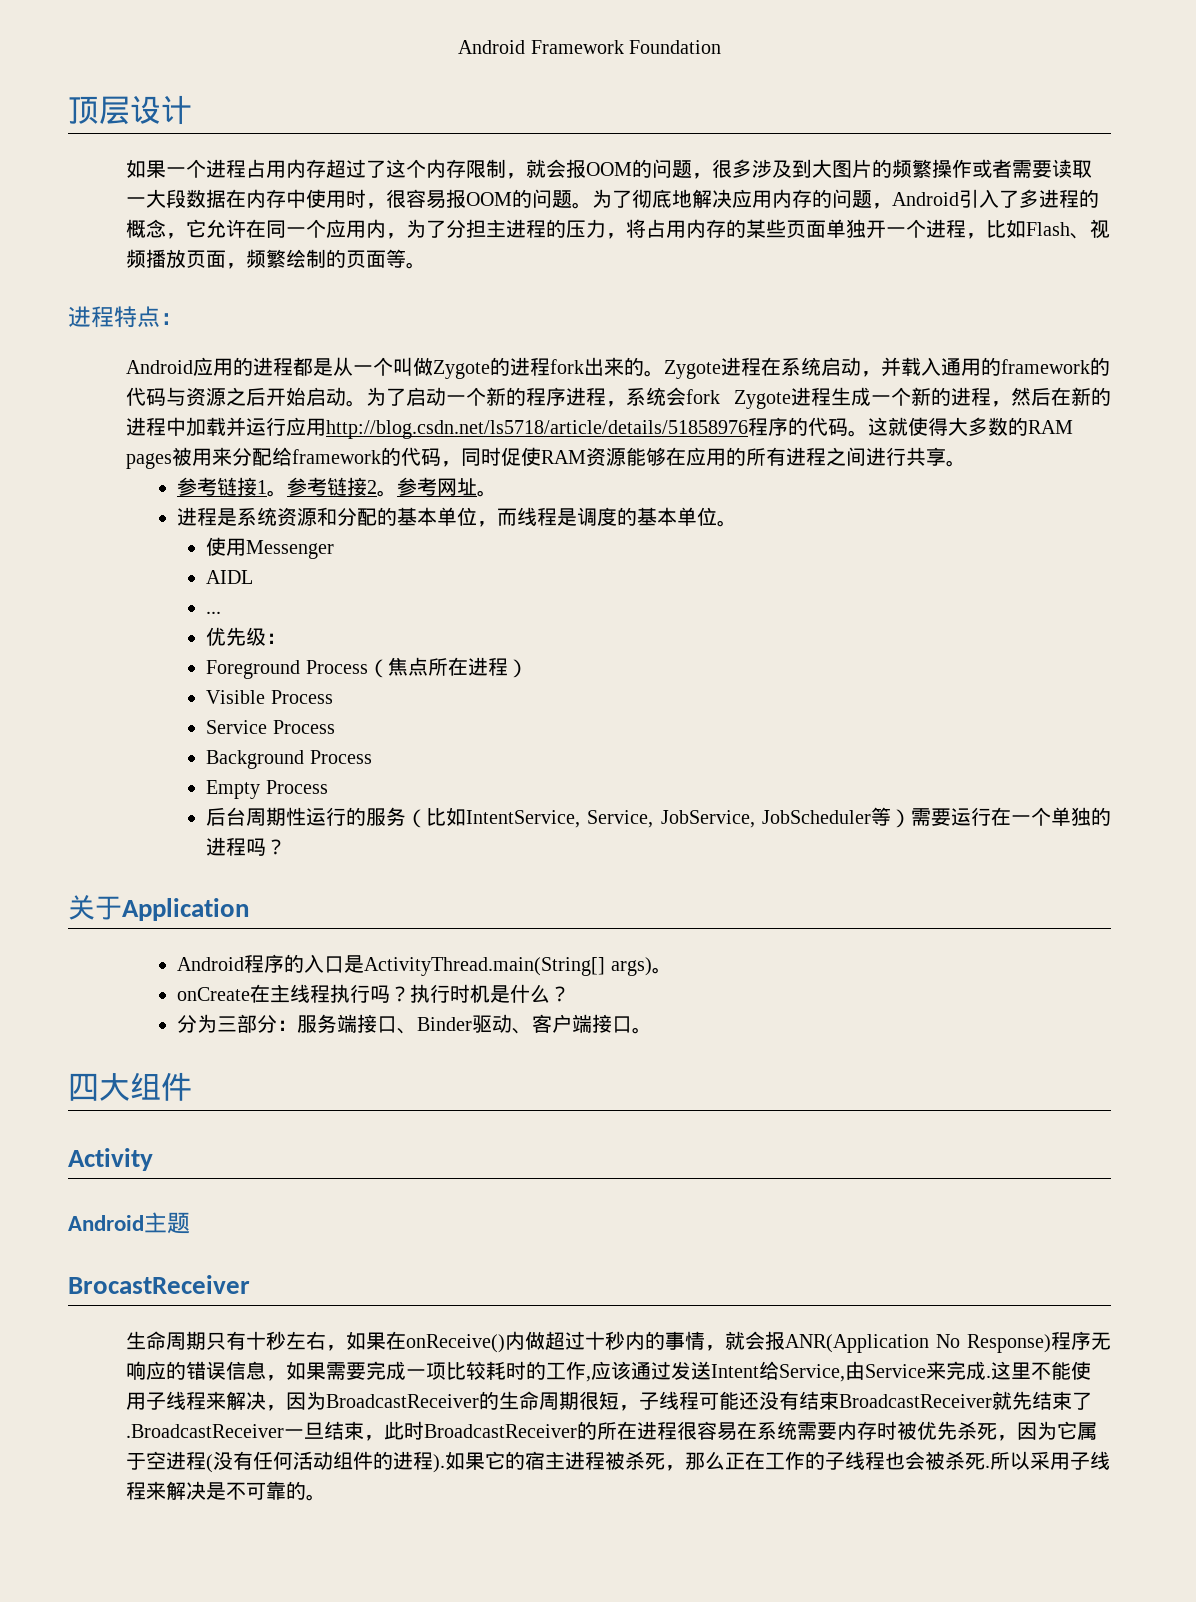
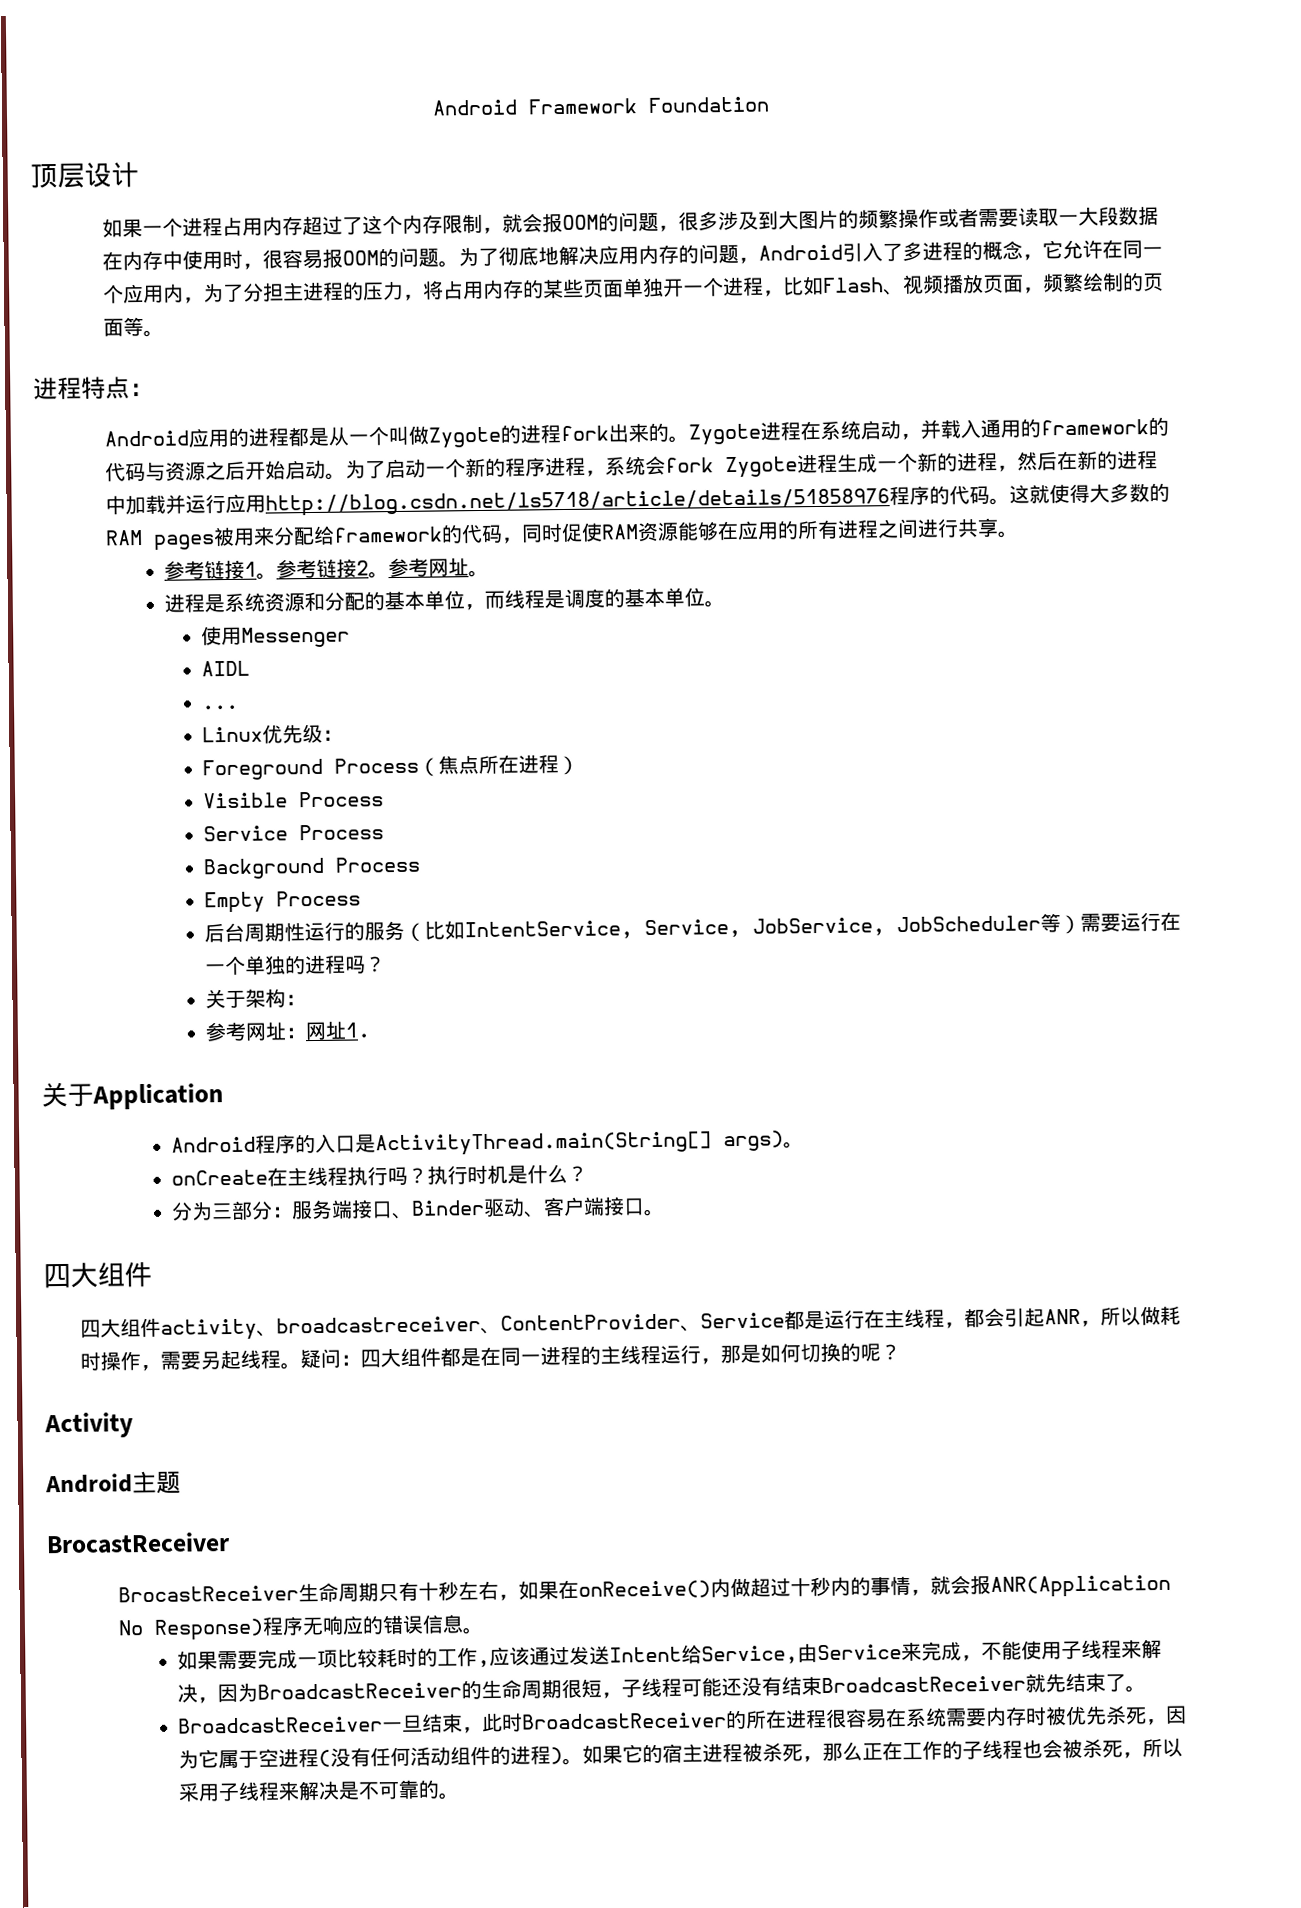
(222, 612) none -> [201,726,263,743] Linux
(287, 847) none -> [204,988,306,1009] [204,1021,370,1042] // 关于架构： // 参考网址：网址1.
(192, 1086) none -> [79,1305,1181,1341] [79,1342,901,1372] // 四大组件activity、broadcastreceiver、ContentProvider、Service都是运行在主线程，都会引起ANR，所以做耗时操作，需要另起线程。疑问：四大组件都是在同一进程的主线程运行，那是如何切换的呢？
(250, 1284) none -> [118,1585,300,1603] BrocastReceiver
[266,1375,287,1381] ， -> [462,1627,485,1635] 。 //
[986,1361,1032,1380] .这里 -> [960,1655,982,1662] ，
[126,1424,285,1438] .BroadcastReceiver -> [1124,1685,1146,1693] [177,1716,383,1734] 。 // BroadcastReceiver
[433,1454,446,1473] ). -> [549,1747,583,1766] )。
[985,1465,991,1468] . -> [1121,1752,1143,1759] ，

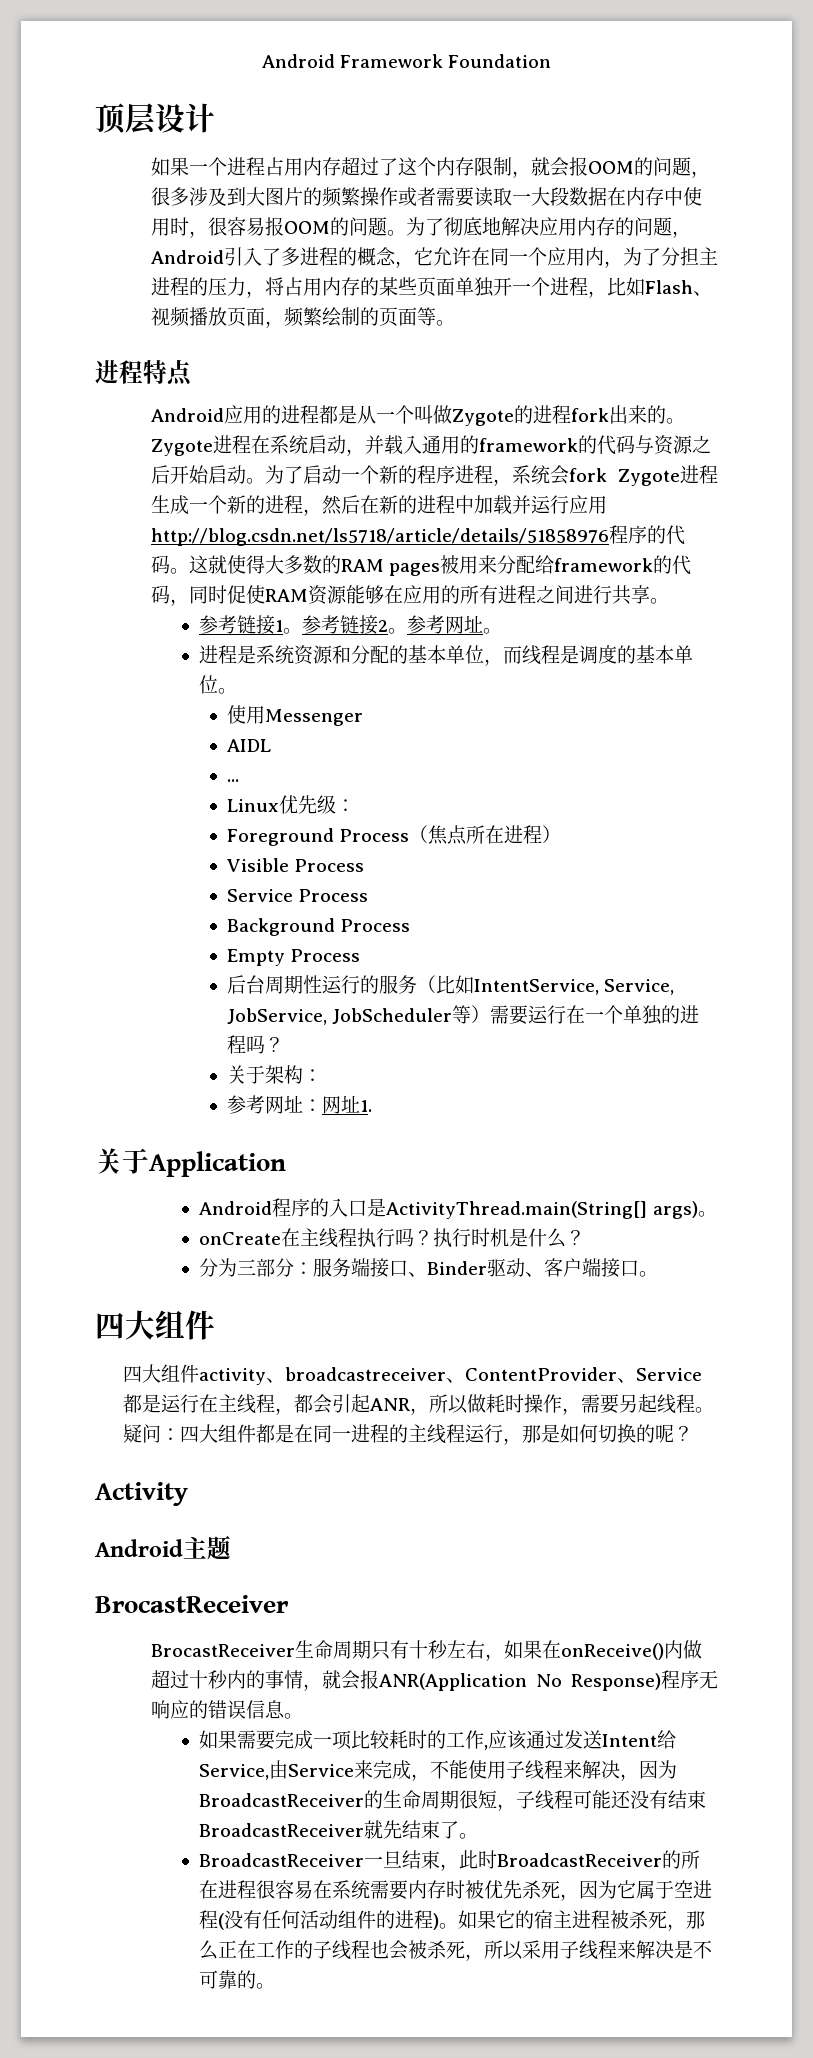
[129,382,154,397] ： -> (192, 372) none

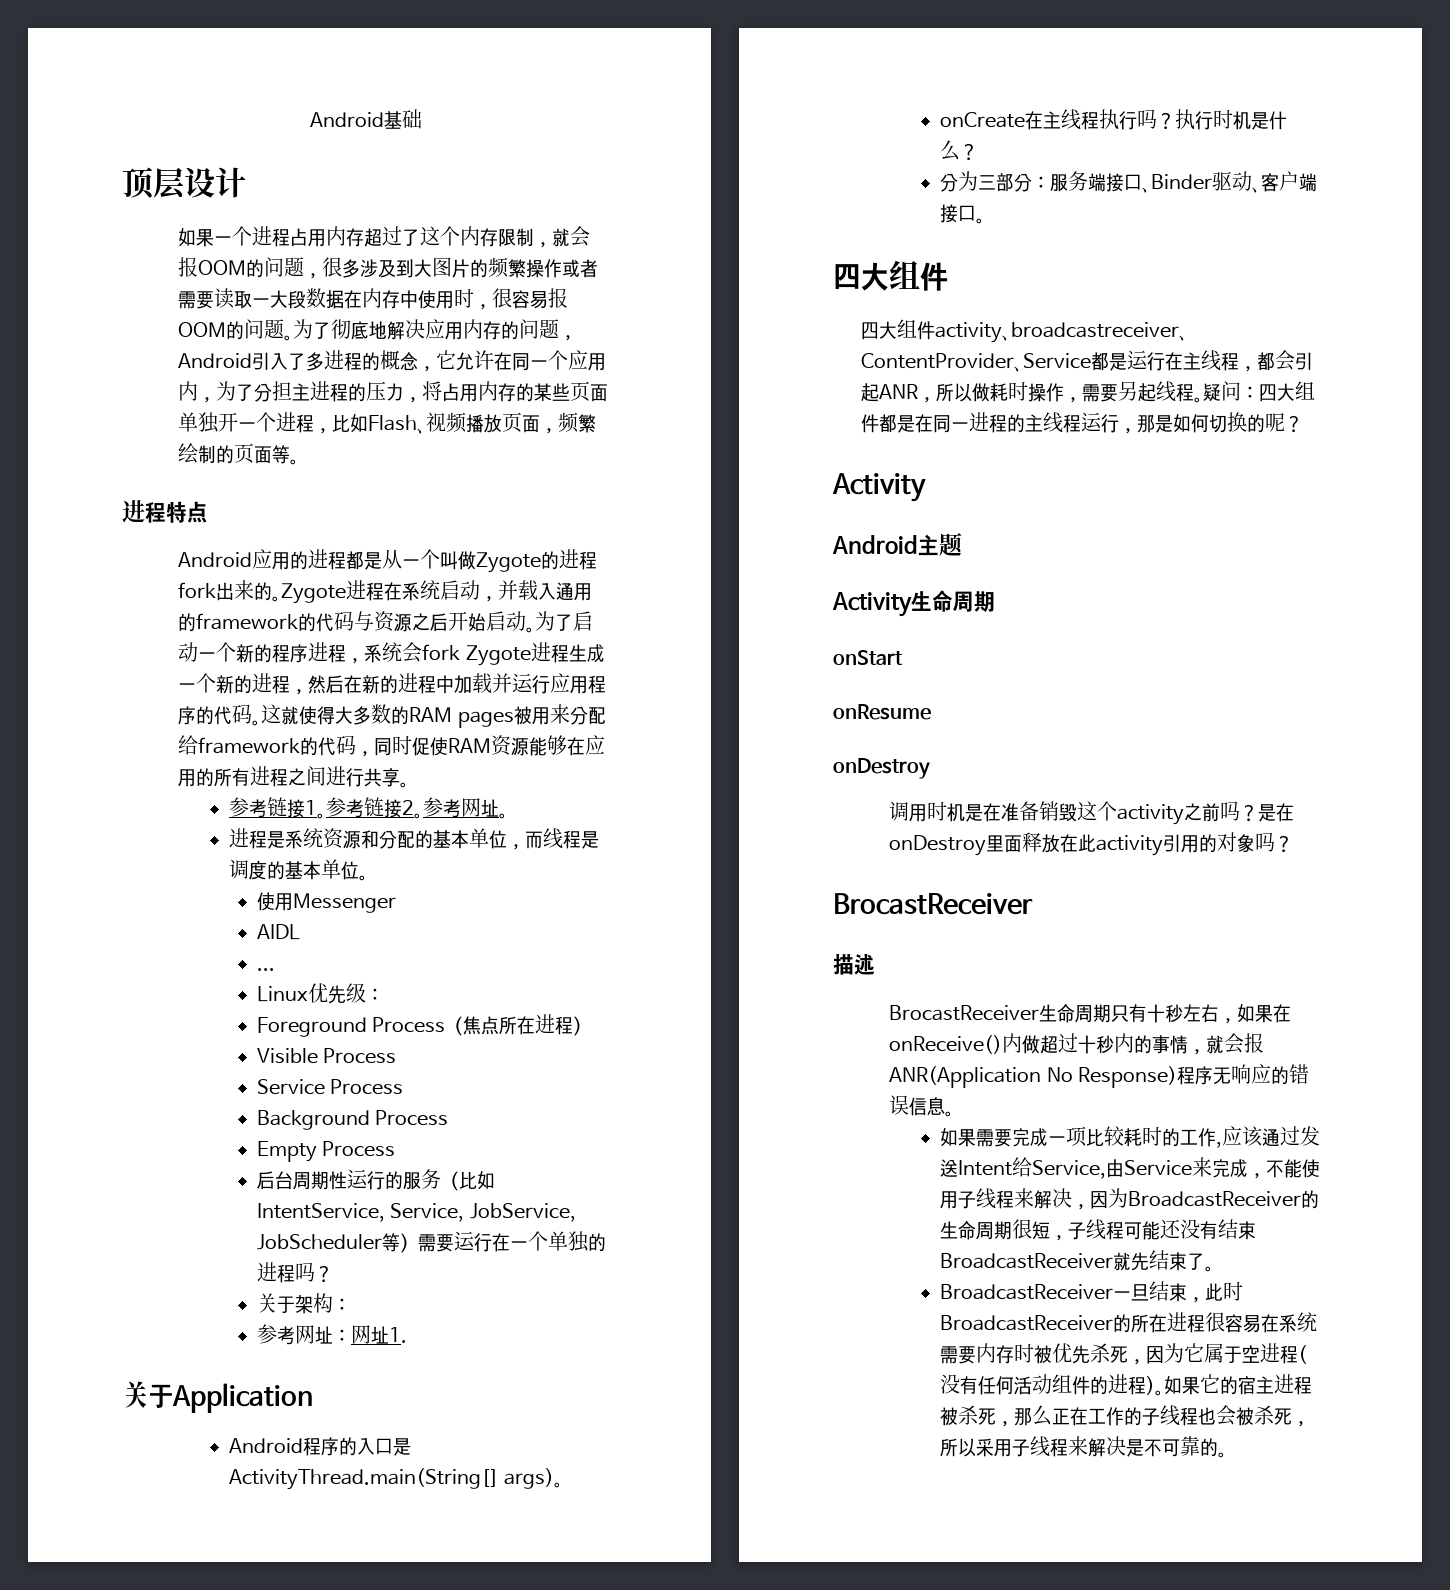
[261,54,552,68] Android Framework Foundation -> [310,109,422,129] Android基础
[150,528,609,546] http://blog.csdn.net/ls5718/article/details/51858976 -> (589, 685) none
[95,1595,289,1613] // BrocastReceiver -> [832,590,995,617] [833,650,903,665] [833,704,931,720] [833,758,930,779] [889,801,1295,825] [889,832,1294,856] [833,893,1033,915] [833,953,875,975] // Activity生命周期 // onStart // onResume // onDestroy // 调用时机是在准备销毁这个activity之前吗？是在onDestroy里面释放在此activity引用的对象吗？ // BrocastReceiver // 描述

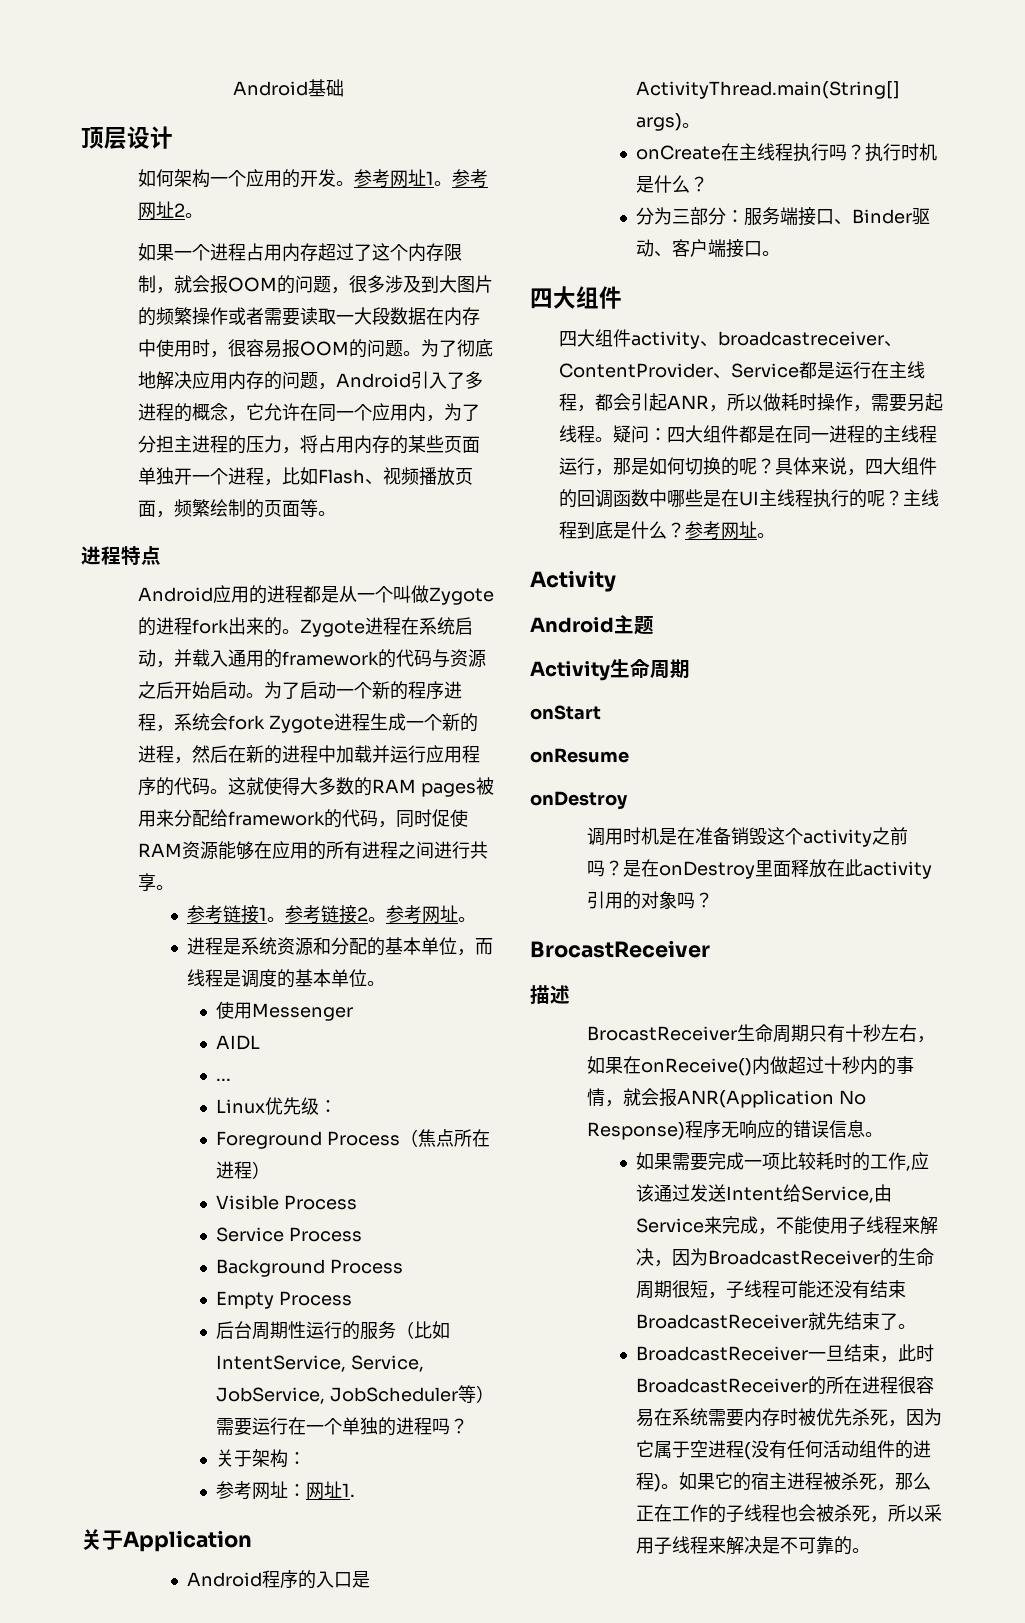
(246, 182) none -> [138,169,489,188] [138,201,204,220] // 如何架构一个应用的开发。参考网址1。参考网址2。
(1304, 424) none -> [774,457,937,476] [558,489,939,508] [558,521,775,540] 具体来说，四大组件的回调函数中哪些是在UI主线程执行的呢？主线程到底是什么？参考网址。

